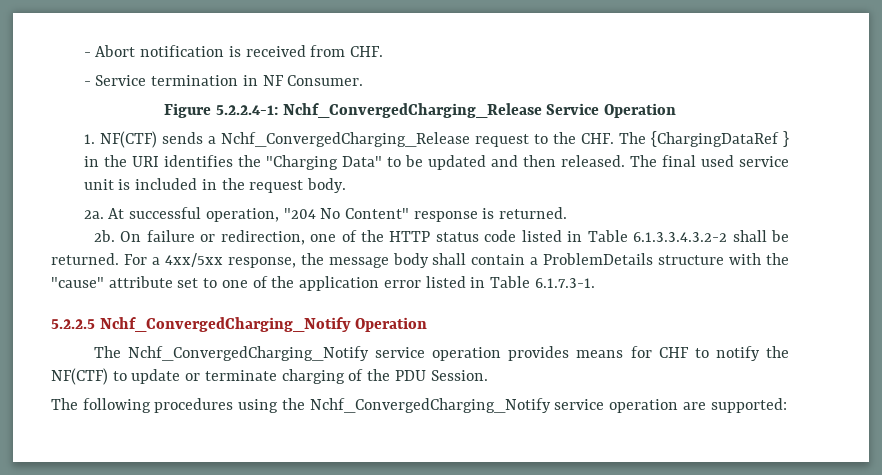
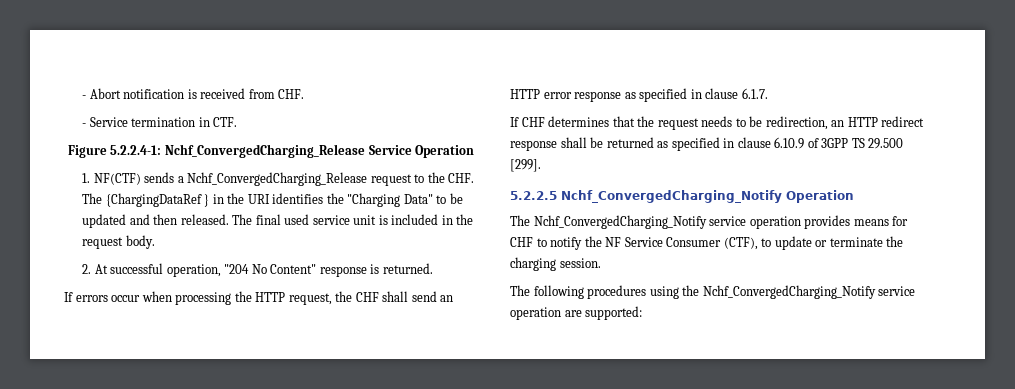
[262,75,364,86] NF Consumer. -> [213,117,238,127] CTF.
[83,210,104,219] 2a. -> [82,264,92,274] 2.
[93,230,789,245] [51,253,790,268] [51,276,595,291] 2b. On failure or redirection, one of the HTTP status code listed in Table 6.1.3.3.4.3.2-2 shall be returned. For a 4xx/5xx response, the message body shall contain a ProblemDetails structure with the "cause" attribute set to one of the application error listed in Table 6.1.7.3-1. -> [64,291,454,305] [510,88,768,102] [510,116,925,130] [510,137,904,151] [510,159,541,172] If errors occur when processing the HTTP request, the CHF shall send an HTTP error response as specified in clause 6.1.7. // If CHF determines that the request needs to be redirection, an HTTP redirect response shall be returned as specified in clause 6.10.9 of 3GPP TS 29.500 [299].
[51,368,488,385] NF(CTF) to update or terminate charging of the PDU Session. -> [605,236,904,250] [510,257,601,271] NF Service Consumer (CTF), to update or terminate the charging session.

